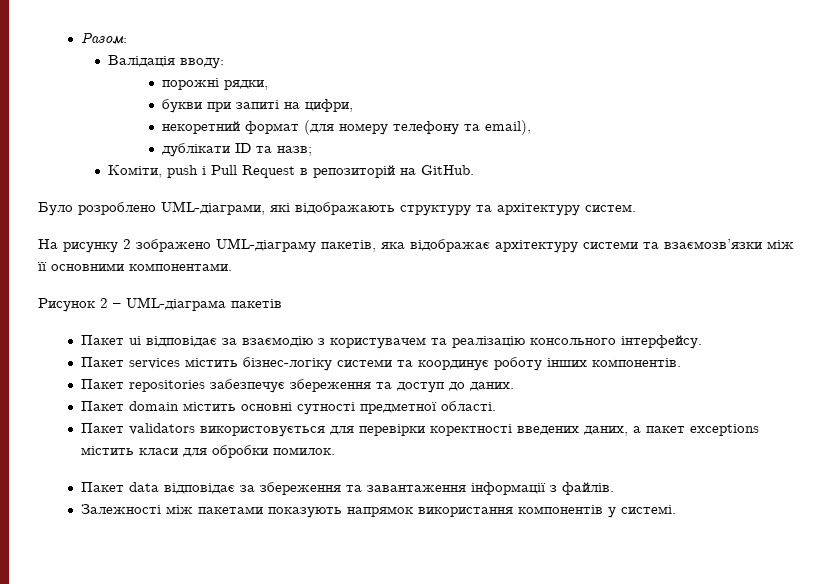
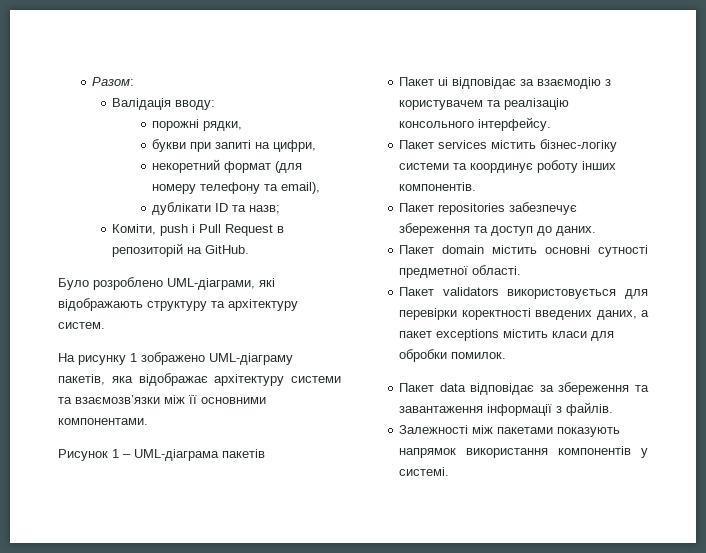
[123,239,131,249] 2 -> [130,353,137,362] 1
[100,298,108,308] 2 -> [112,449,119,458] 1

